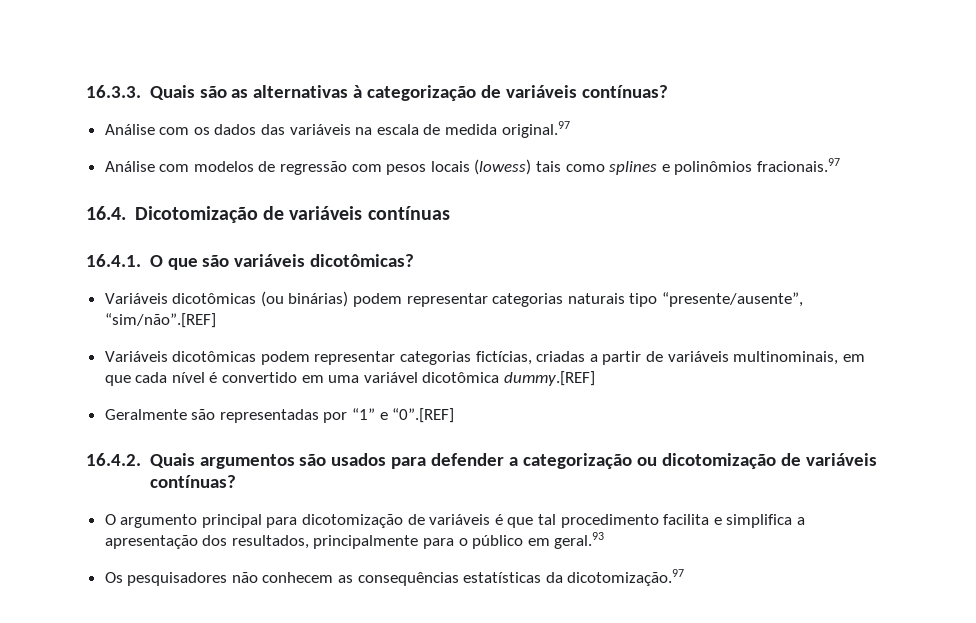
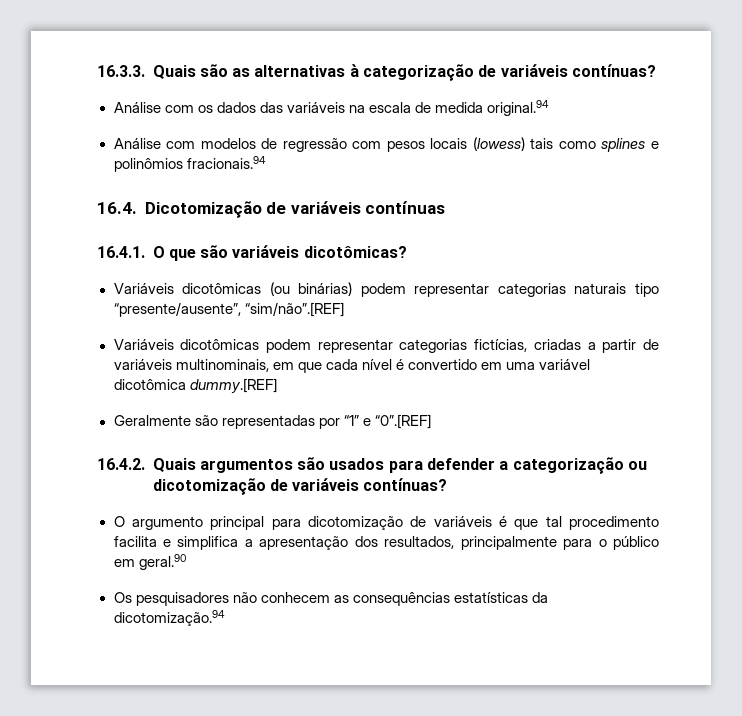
[501,121,570,138] original.97 -> [487,100,549,116] original.94
[756,158,840,172] fracionais.97 -> [186,156,266,169] fracionais.94
[554,532,605,549] geral.93 -> [138,554,186,570] geral.90
[567,569,685,586] dicotomização.97 -> [113,610,225,626] dicotomização.94

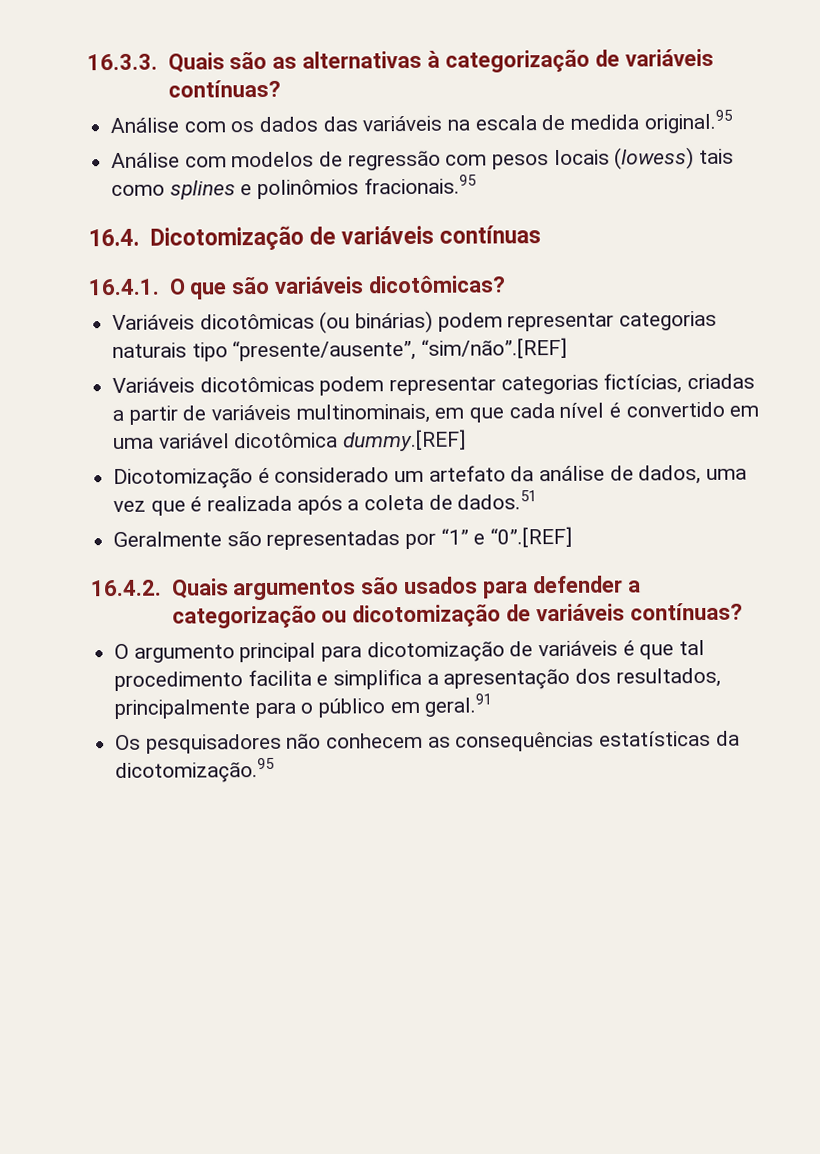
[487,100,549,116] original.94 -> [643,109,733,134] original.95
[186,156,266,169] fracionais.94 -> [363,174,477,195] fracionais.95
(277, 386) none -> [113,465,748,490] [113,490,538,516] // Dicotomização é considerado um artefato da análise de dados, uma vez que é realizada após a coleta de dados.51
[138,554,186,570] geral.90 -> [424,693,493,717] geral.91
[113,610,225,626] dicotomização.94 -> [115,757,276,784] dicotomização.95

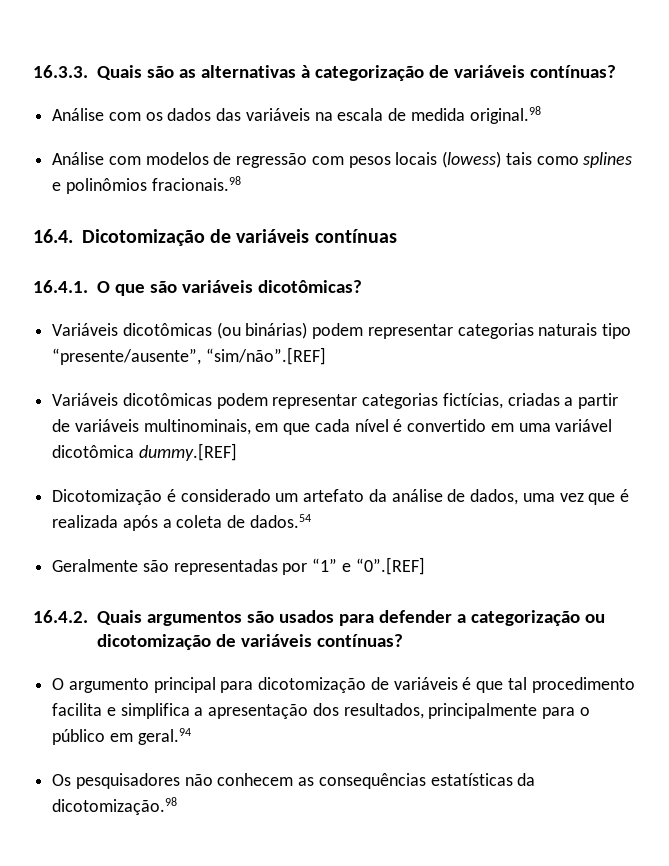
[643,109,733,134] original.95 -> [469,106,541,124] original.98
[363,174,477,195] fracionais.95 -> [151,176,241,191] fracionais.98
[457,490,538,510] dados.51 -> [249,514,311,528] dados.54
[424,693,493,717] geral.91 -> [137,728,191,745] geral.94
[115,757,276,784] dicotomização.95 -> [52,797,178,815] dicotomização.98

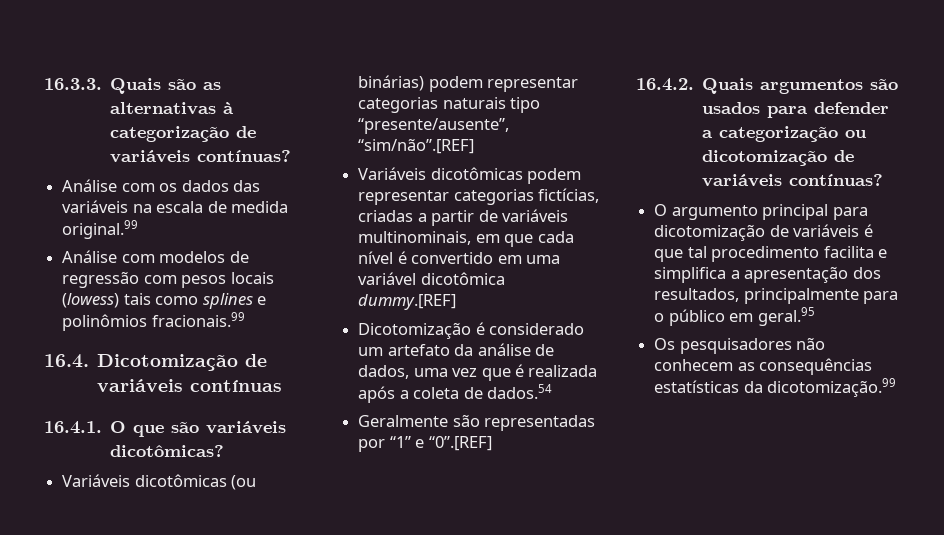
[469,106,541,124] original.98 -> [62,220,139,239] original.99
[151,176,241,191] fracionais.98 -> [151,312,245,327] fracionais.99
[137,728,191,745] geral.94 -> [757,307,815,326] geral.95
[52,797,178,815] dicotomização.98 -> [767,378,897,397] dicotomização.99

